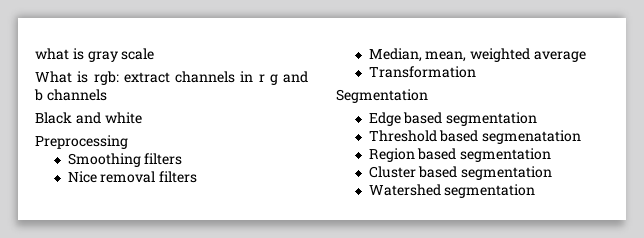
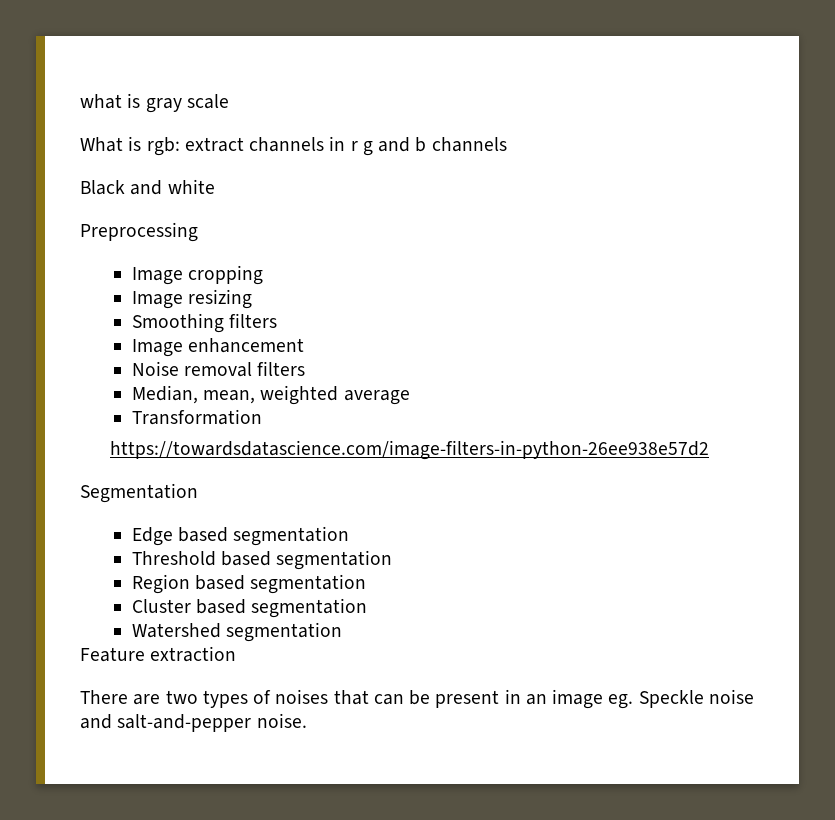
(128, 142) none -> [131,265,263,285] [131,289,252,309] // Image cropping // Image resizing
[67,171,97,183] Nice -> [131,338,304,357] [131,361,179,376] Image enhancement // Noise
(476, 72) none -> [110,440,710,460] // https://towardsdatascience.com/image-filters-in-python-26ee938e57d2
[482,130,582,144] segmenatation -> [276,550,393,570] segmentation
(536, 191) none -> [80,646,237,662] [80,689,754,709] [80,713,307,732] // Feature extraction // There are two types of noises that can be present in an image eg. Speckle noise and salt-and-pepper noise.

